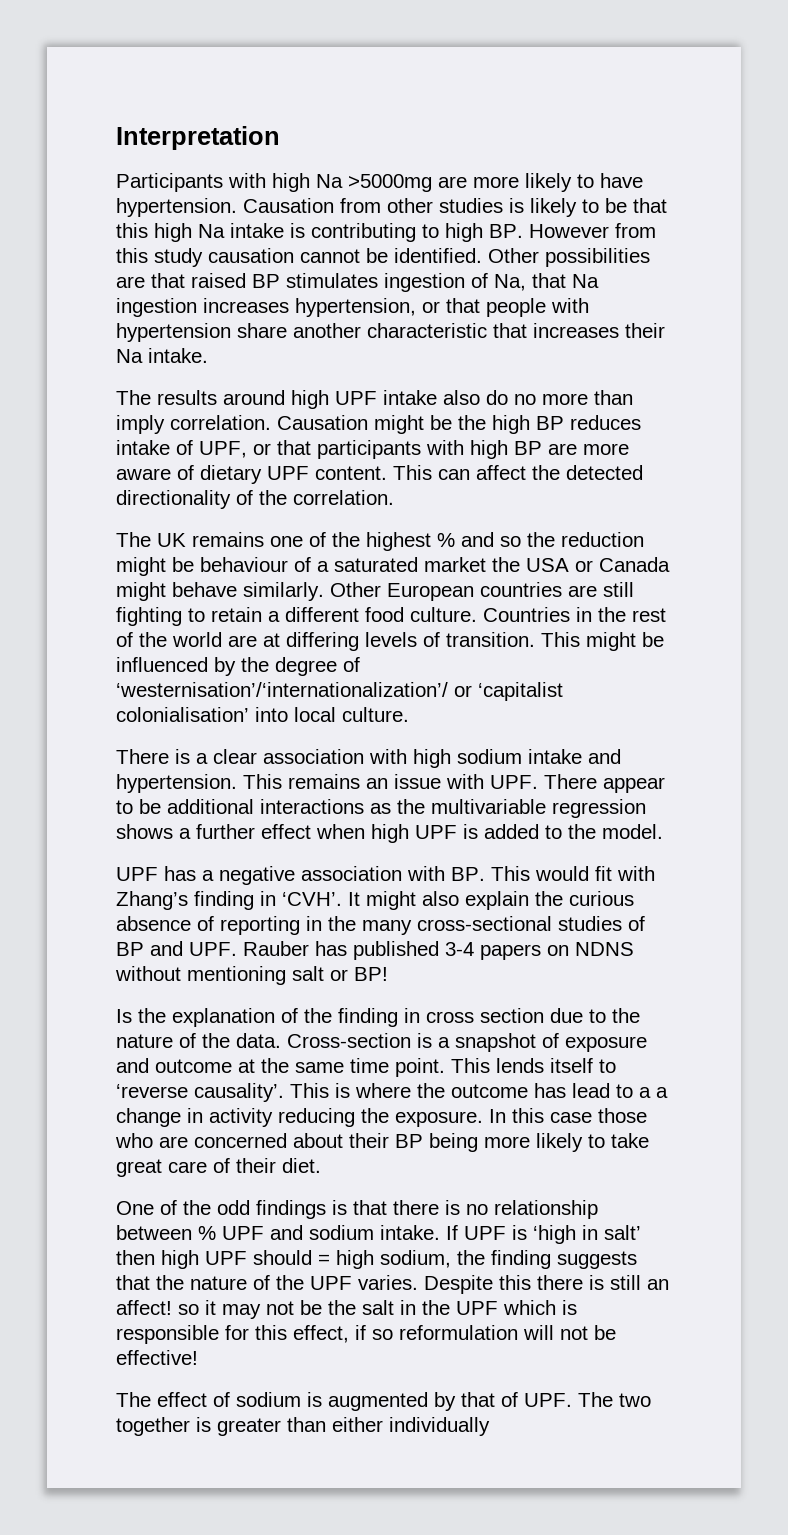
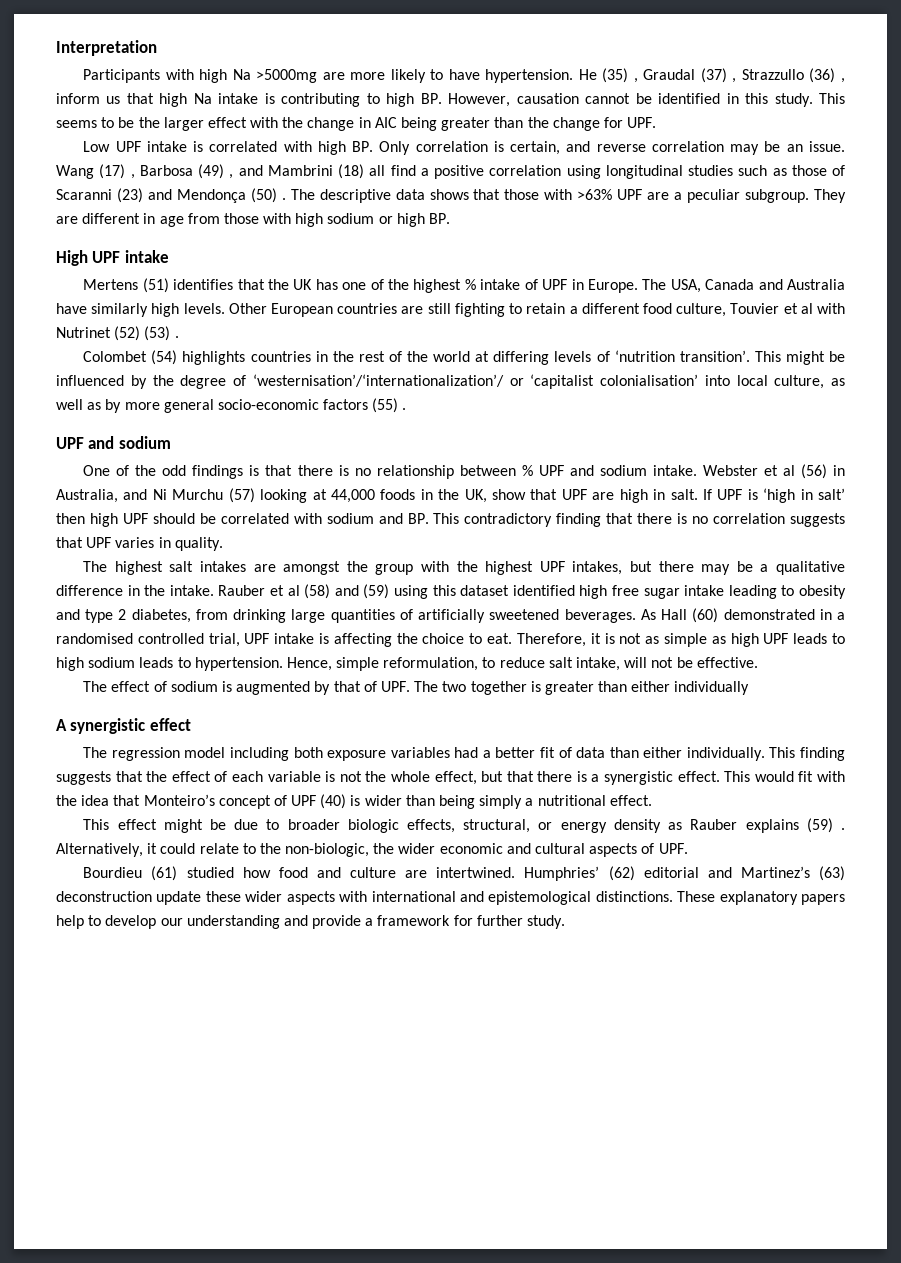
[243,198,667,217] [116,223,148,238] Causation from other studies is likely to be that this -> [578,68,845,83] [56,93,154,104] He (35) , Graudal (37) , Strazzullo (36) , inform us that
[529,223,656,238] [116,248,650,267] [116,273,599,292] [116,298,589,317] [116,323,665,342] [116,348,208,363] [116,390,633,409] [116,415,641,434] [116,440,629,459] [116,465,643,484] [116,490,394,509] [116,532,264,547] However from this study causation cannot be identified. Other possibilities are that raised BP stimulates ingestion of Na, that Na ingestion increases hypertension, or that people with hypertension share another characteristic that increases their Na intake. // The results around high UPF intake also do no more than imply correlation. Causation might be the high BP reduces intake of UPF, or that participants with high BP are more aware of dietary UPF content. This can affect the detected directionality of the correlation. // The UK remains -> [448,93,846,107] [56,117,657,131] [83,141,845,155] [56,164,845,179] [56,188,846,203] [56,213,451,227] [56,250,169,266] [83,278,338,293] However, causation cannot be identified in this study. This seems to be the larger effect with the change in AIC being greater than the change for UPF. // Low UPF intake is correlated with high BP. Only correlation is certain, and reverse correlation may be an issue. Wang (17) , Barbosa (49) , and Mambrini (18) all find a positive correlation using longitudinal studies such as those of Scaranni (23) and Mendonça (50) . The descriptive data shows that those with >63% UPF are a peculiar subgroup. They are different in age from those with high sodium or high BP. // High UPF intake // Mertens (51) identifies that the UK has
[461,532,644,547] [116,557,670,576] [116,582,324,601] and so the reduction might be behaviour of a saturated market the USA or Canada might behave similarly. -> [480,279,846,293] [56,303,225,317] intake of UPF in Europe. The USA, Canada and Australia have similarly high levels.
[410,607,570,622] culture. Countries -> [676,303,846,317] [56,326,179,341] [83,350,311,365] culture, Touvier et al with Nutrinet (52) (53) . // Colombet (54) highlights countries
[228,635,257,647] are -> (471, 356) none
[446,632,535,647] transition. -> [614,350,750,362] ‘nutrition transition’.
[342,707,409,722] [116,749,621,768] [116,774,665,793] [116,799,646,818] [116,824,663,843] [116,866,655,885] [116,891,634,910] [116,916,645,935] [116,941,634,960] [115,966,388,985] [116,1008,640,1027] [116,1033,647,1052] [116,1058,616,1077] [116,1083,668,1102] [116,1108,647,1127] [115,1133,649,1152] [116,1158,321,1177] culture. // There is a clear association with high sodium intake and hypertension. This remains an issue with UPF. There appear to be additional interactions as the multivariable regression shows a further effect when high UPF is added to the model. // UPF has a negative association with BP. This would fit with Zhang’s finding in ‘CVH’. It might also explain the curious absence of reporting in the many cross-sectional studies of BP and UPF. Rauber has published 3-4 papers on NDNS without mentioning salt or BP! // Is the explanation of the finding in cross section due to the nature of the data. Cross-section is a snapshot of exposure and outcome at the same time point. This lends itself to ‘reverse causality’. This is where the outcome has lead to a a change in activity reducing the exposure. In this case those who are concerned about their BP being more likely to take great care of their diet. -> [774,375,845,389] [56,398,407,413] [56,436,171,449] culture, as well as by more general socio-economic factors (55) . // UPF and sodium
(440, 1232) none -> [702,464,845,479] [56,488,698,503] Webster et al (56) in Australia, and Ni Murchu (57) looking at 44,000 foods in the UK, show that UPF are high in salt.
[318,1250,637,1269] [116,1275,669,1294] [116,1300,577,1319] [116,1325,518,1344] = high sodium, the finding suggests that the nature of the UPF varies. Despite this there is still an affect! so it may not be the salt in the UPF which is responsible for this effect, if so reformulation -> [199,513,846,527] [56,537,223,551] [83,561,845,575] [56,584,847,599] [56,608,846,623] [56,633,846,647] [56,657,621,671] be correlated with sodium and BP. This contradictory finding that there is no correlation suggests that UPF varies in quality. // The highest salt intakes are amongst the group with the highest UPF intakes, but there may be a qualitative difference in the intake. Rauber et al (58) and (59) using this dataset identified high free sugar intake leading to obesity and type 2 diabetes, from drinking large quantities of artificially sweetened beverages. As Hall (60) demonstrated in a randomised controlled trial, UPF intake is affecting the choice to eat. Therefore, it is not as simple as high UPF leads to high sodium leads to hypertension. Hence, simple reformulation, to reduce salt intake,
[116,1350,198,1365] effective! -> [696,657,758,668] effective.
(490, 1426) none -> [56,718,191,734] [83,747,845,761] [56,771,845,785] [56,794,652,809] [83,818,845,833] [56,843,688,857] [83,866,846,881] [56,891,845,905] [56,915,566,929] // A synergistic effect // The regression model including both exposure variables had a better fit of data than either individually. This finding suggests that the effect of each variable is not the whole effect, but that there is a synergistic effect. This would fit with the idea that Monteiro’s concept of UPF (40) is wider than being simply a nutritional effect. // This effect might be due to broader biologic effects, structural, or energy density as Rauber explains (59) . Alternatively, it could relate to the non-biologic, the wider economic and cultural aspects of UPF. // Bourdieu (61) studied how food and culture are intertwined. Humphries’ (62) editorial and Martinez’s (63) deconstruction update these wider aspects with international and epistemological distinctions. These explanatory papers help to develop our understanding and provide a framework for further study.

